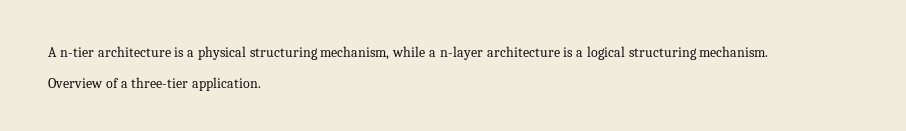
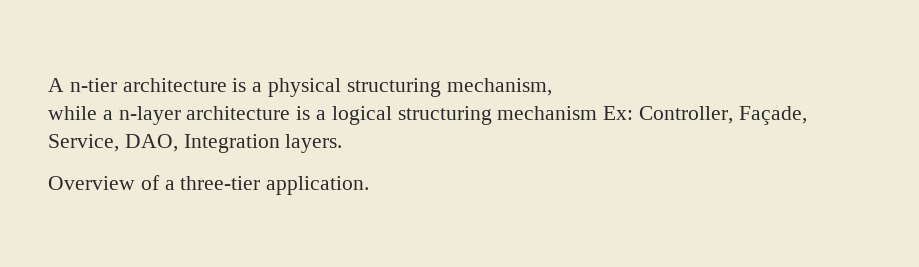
(390, 53) none -> (552, 87) //
[699,46,769,57] mechanism. -> [497,106,807,125] [48,134,343,153] mechanism Ex: Controller, Façade, Service, DAO, Integration layers.

